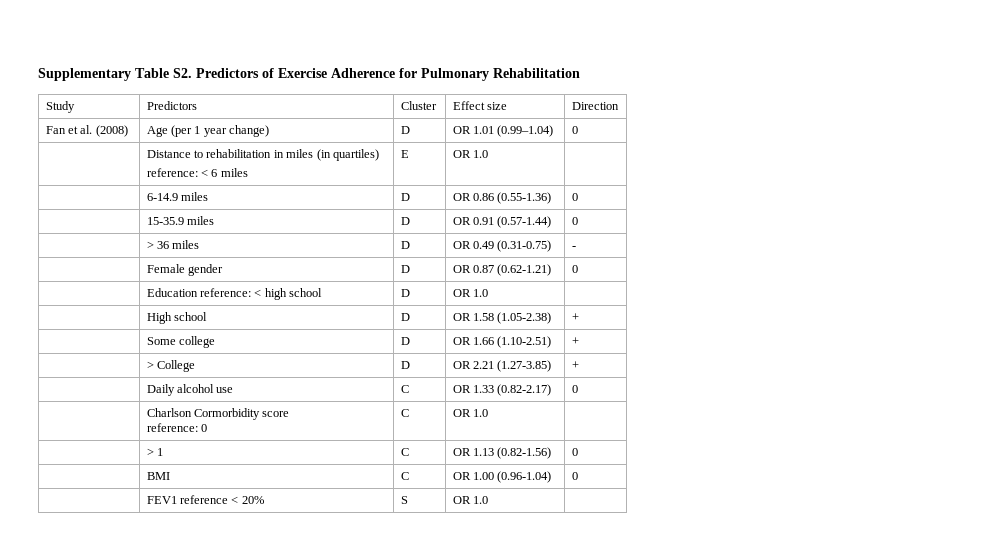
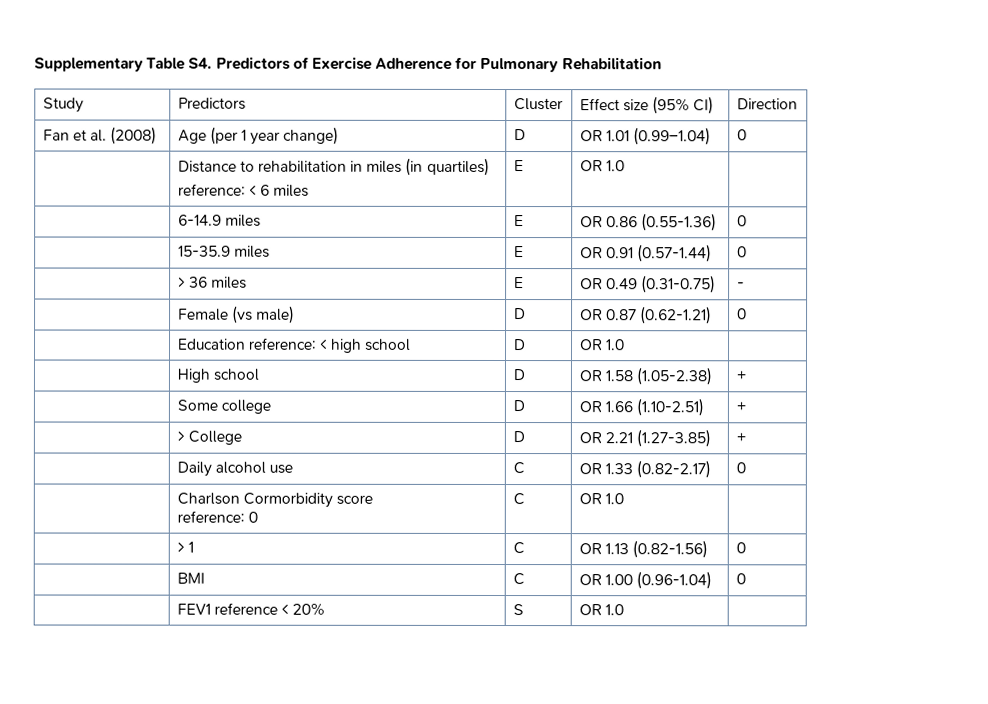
[173,68,192,78] S2. -> [188,57,213,69] S4.
(508, 106) none -> [651,96,715,115] (95% CI)
[400,193,410,201] D -> [513,215,524,227] E
[400,217,410,225] D -> [513,246,524,258] E
[400,241,410,249] D -> [513,277,524,289] E
[188,264,224,276] gender -> [231,305,295,324] (vs male)

